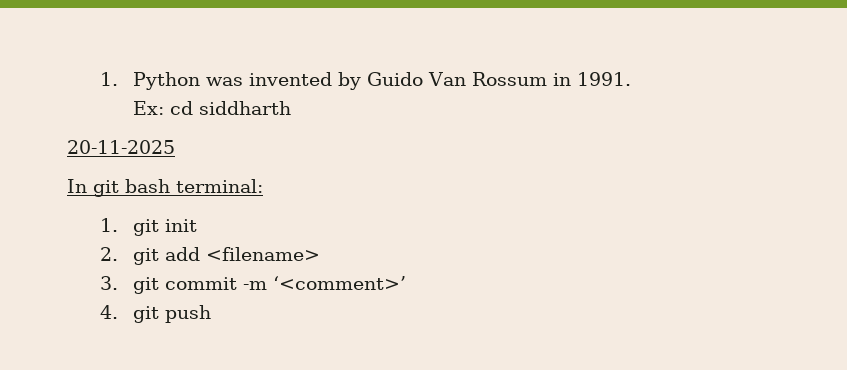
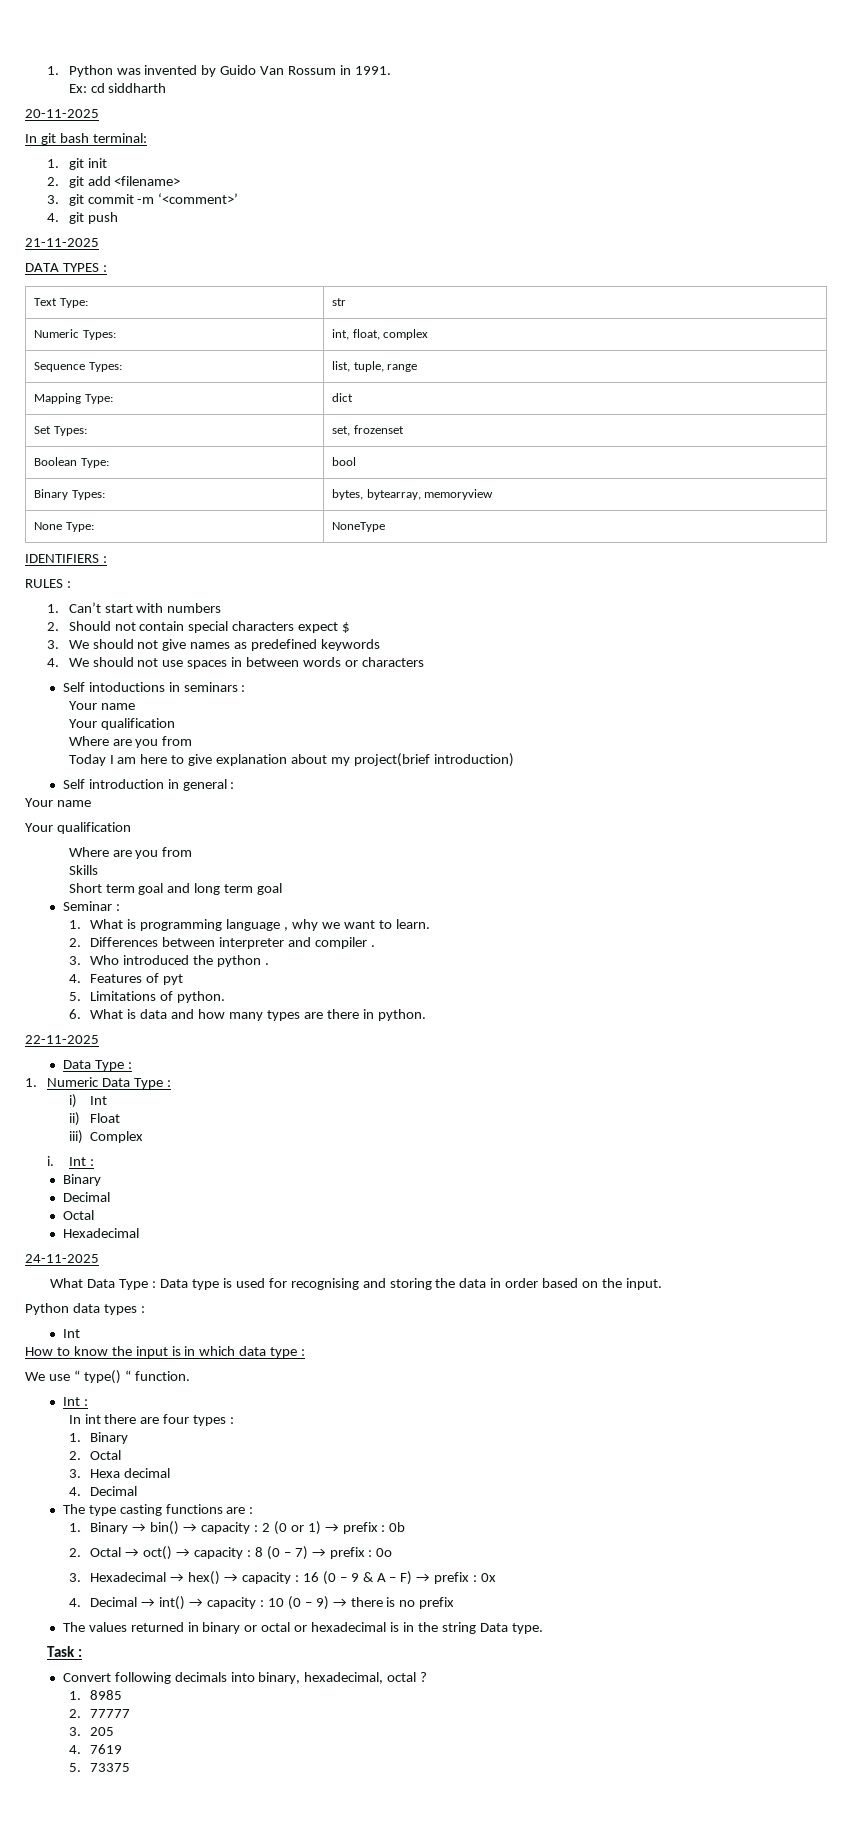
(212, 314) none -> [25,238,99,247] [25,263,107,272] [33,298,88,308] [331,298,346,306] [33,329,116,340] [331,329,429,340] [33,362,122,372] [331,361,418,372] [33,393,113,404] [331,393,353,402] [33,426,87,436] [331,425,404,436] [33,457,109,468] [331,457,356,466] [33,489,105,500] [331,489,494,500] [33,522,94,532] [331,522,385,532] [25,554,107,563] [25,579,71,588] [46,602,222,613] [46,621,351,633] [46,639,381,651] [46,657,424,669] [62,682,246,692] [68,701,135,710] [68,718,175,730] [68,736,193,748] [68,753,514,767] [62,779,235,791] [25,798,91,807] [25,822,131,834] [68,847,193,859] [68,865,98,875] [68,883,283,895] [62,901,120,911] [68,919,430,931] [68,937,376,949] [68,955,270,967] [68,973,184,985] [68,991,226,1003] [68,1009,426,1021] [25,1035,99,1044] [62,1060,132,1071] [25,1077,171,1089] [68,1094,108,1108] [68,1112,121,1126] [68,1130,144,1144] [46,1156,94,1166] [62,1174,101,1186] [62,1192,110,1202] [62,1210,94,1220] [62,1228,139,1238] [25,1254,99,1263] [50,1278,662,1290] [25,1303,145,1315] [62,1329,80,1338] [25,1346,306,1358] [25,1370,190,1384] [62,1397,88,1406] [68,1414,235,1426] [68,1432,129,1444] [68,1450,122,1460] [68,1468,171,1478] [68,1486,138,1496] [62,1504,254,1516] [68,1521,406,1535] [68,1546,393,1560] [68,1571,496,1585] [68,1596,455,1610] [62,1622,543,1634] [46,1646,82,1657] [62,1672,428,1684] [68,1690,123,1700] [68,1709,131,1718] [68,1727,115,1736] [68,1744,123,1754] [68,1763,131,1772] // 21-11-2025 // DATA TYPES : // Text Type: | str // Numeric Types: | int, float, complex // Sequence Types: | list, tuple, range // Mapping Type: | dict // Set Types: | set, frozenset // Boolean Type: | bool // Binary Types: | bytes, bytearray, memoryview // None Type: | NoneType // IDENTIFIERS : // RULES : // 1. Can’t start with numbers // 2. Should not contain special characters expect $ // 3. We should not give names as predefined keywords // 4. We should not use spaces in between words or characters // Self intoductions in seminars : // Your name // Your qualification // Where are you from // Today I am here to give explanation about my project(brief introduction) // Self introduction in general : // Your name // Your qualification // Where are you from // Skills // Short term goal and long term goal // Seminar : // 1. What is programming language , why we want to learn. // 2. Differences between interpreter and compiler . // 3. Who introduced the python . // 4. Features of pyt // 5. Limitations of python. // 6. What is data and how many types are there in python. // 22-11-2025 // Data Type : // 1. Numeric Data Type : // i) Int // ii) Float // iii) Complex // i. Int : // Binary // Decimal // Octal // Hexadecimal // 24-11-2025 // What Data Type : Data type is used for recognising and storing the data in order based on the input. // Python data types : // Int // How to know the input is in which data type : // We use “ type() “ function. // Int : // In int there are four types : // 1. Binary // 2. Octal // 3. Hexa decimal // 4. Decimal // The type casting functions are : // 1. Binary → bin() → capacity : 2 (0 or 1) → prefix : 0b // 2. Octal → oct() → capacity : 8 (0 – 7) → prefix : 0o // 3. Hexadecimal → hex() → capacity : 16 (0 – 9 & A – F) → prefix : 0x // 4. Decimal → int() → capacity : 10 (0 – 9) → there is no prefix // The values returned in binary or octal or hexadecimal is in the string Data type. // Task : // Convert following decimals into binary, hexadecimal, octal ? // 1. 8985 // 2. 77777 // 3. 205 // 4. 7619 // 5. 73375

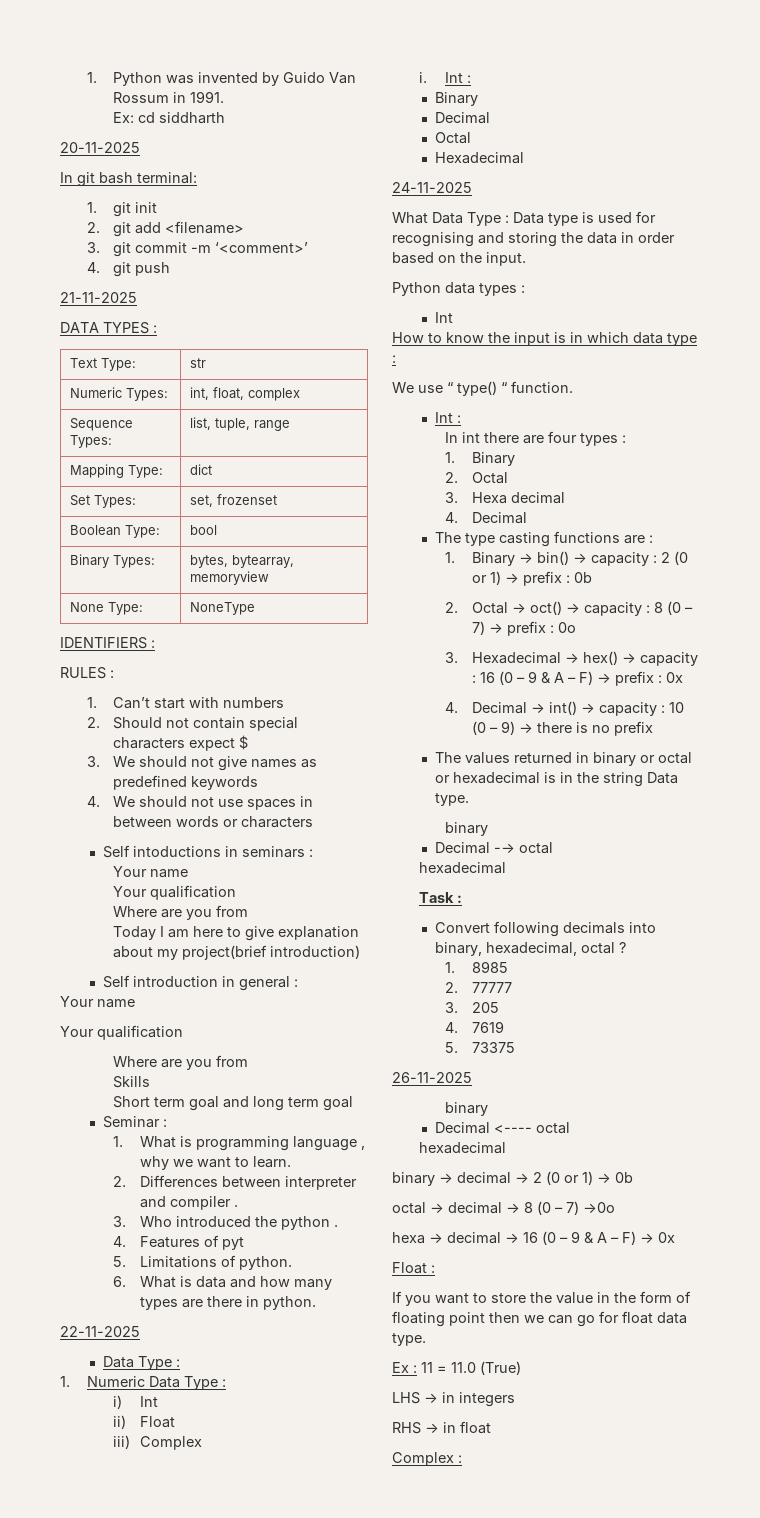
(543, 1628) none -> [445,822,489,836] [434,842,553,854] [418,862,506,874] // binary // Decimal -→ octal // hexadecimal
(131, 1767) none -> [392,1072,472,1083] [445,1102,489,1116] [434,1122,570,1134] [418,1142,506,1154] [392,1171,633,1186] [392,1201,615,1215] [392,1231,675,1245] [392,1262,435,1274] [392,1291,691,1306] [392,1311,687,1327] [392,1333,426,1346] [392,1361,521,1375] [392,1392,515,1407] [392,1421,491,1434] [392,1452,462,1466] // 26-11-2025 // binary // Decimal <---- octal // hexadecimal // binary → decimal → 2 (0 or 1) → 0b // octal → decimal → 8 (0 – 7) →0o // hexa → decimal → 16 (0 – 9 & A – F) → 0x // Float : // If you want to store the value in the form of floating point then we can go for float data type. // Ex : 11 = 11.0 (True) // LHS → in integers // RHS → in float // Complex :

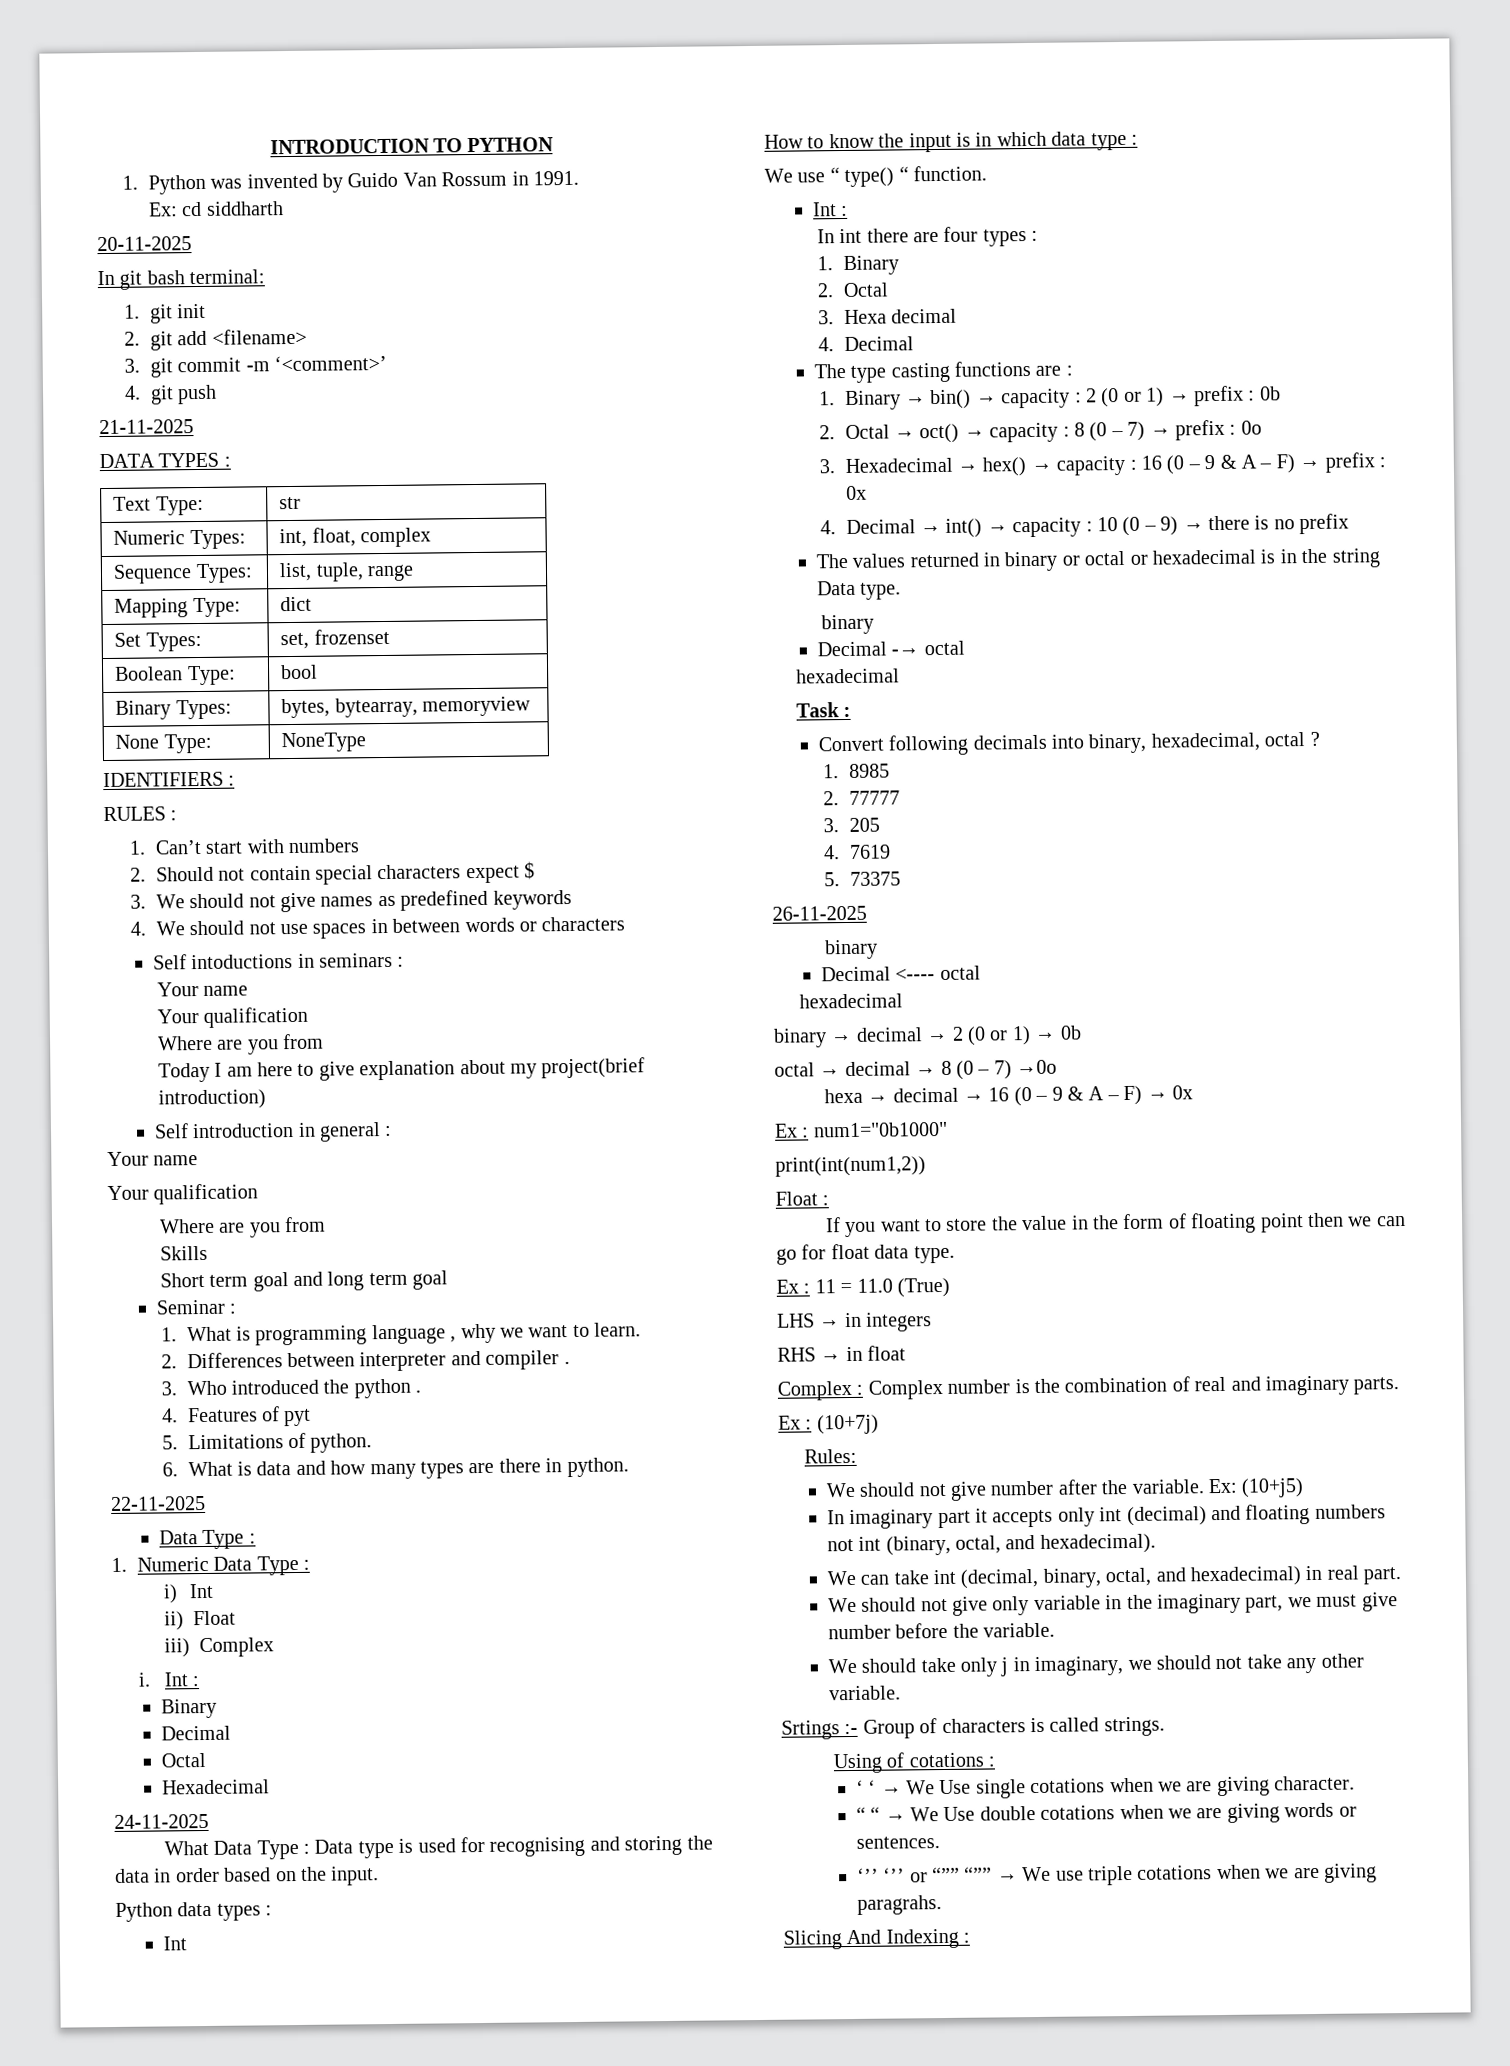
(86, 77) none -> [269,137,555,155] INTRODUCTION TO PYTHON //
(675, 1237) none -> [774,1121,948,1138] [775,1156,926,1177] // Ex : num1="0b1000" // print(int(num1,2))
(462, 1459) none -> [867,1375,1400,1400] [778,1414,879,1435] [803,1448,857,1464] [825,1478,1305,1501] [826,1504,1386,1530] [826,1533,1156,1556] [826,1565,1403,1589] [827,1592,1398,1616] [827,1622,1056,1640] [827,1653,1364,1677] [828,1685,901,1701] [781,1716,1165,1740] [832,1752,995,1774] [855,1775,1356,1799] [855,1802,1357,1823] [855,1836,940,1849] [856,1863,1377,1886] [856,1895,942,1915] [783,1928,971,1950] Complex number is the combination of real and imaginary parts. // Ex : (10+7j) // Rules: // We should not give number after the variable. Ex: (10+j5) // In imaginary part it accepts only int (decimal) and floating numbers not int (binary, octal, and hexadecimal). // We can take int (decimal, binary, octal, and hexadecimal) in real part. // We should not give only variable in the imaginary part, we must give number before the variable. // We should take only j in imaginary, we should not take any other variable. // Srtings :- Group of characters is called strings. // Using of cotations : // ‘ ‘ → We Use single cotations when we are giving character. // “ “ → We Use double cotations when we are giving words or sentences. // ‘’’ ‘’’ or “”” “”” → We use triple cotations when we are giving paragrahs. // Slicing And Indexing :

